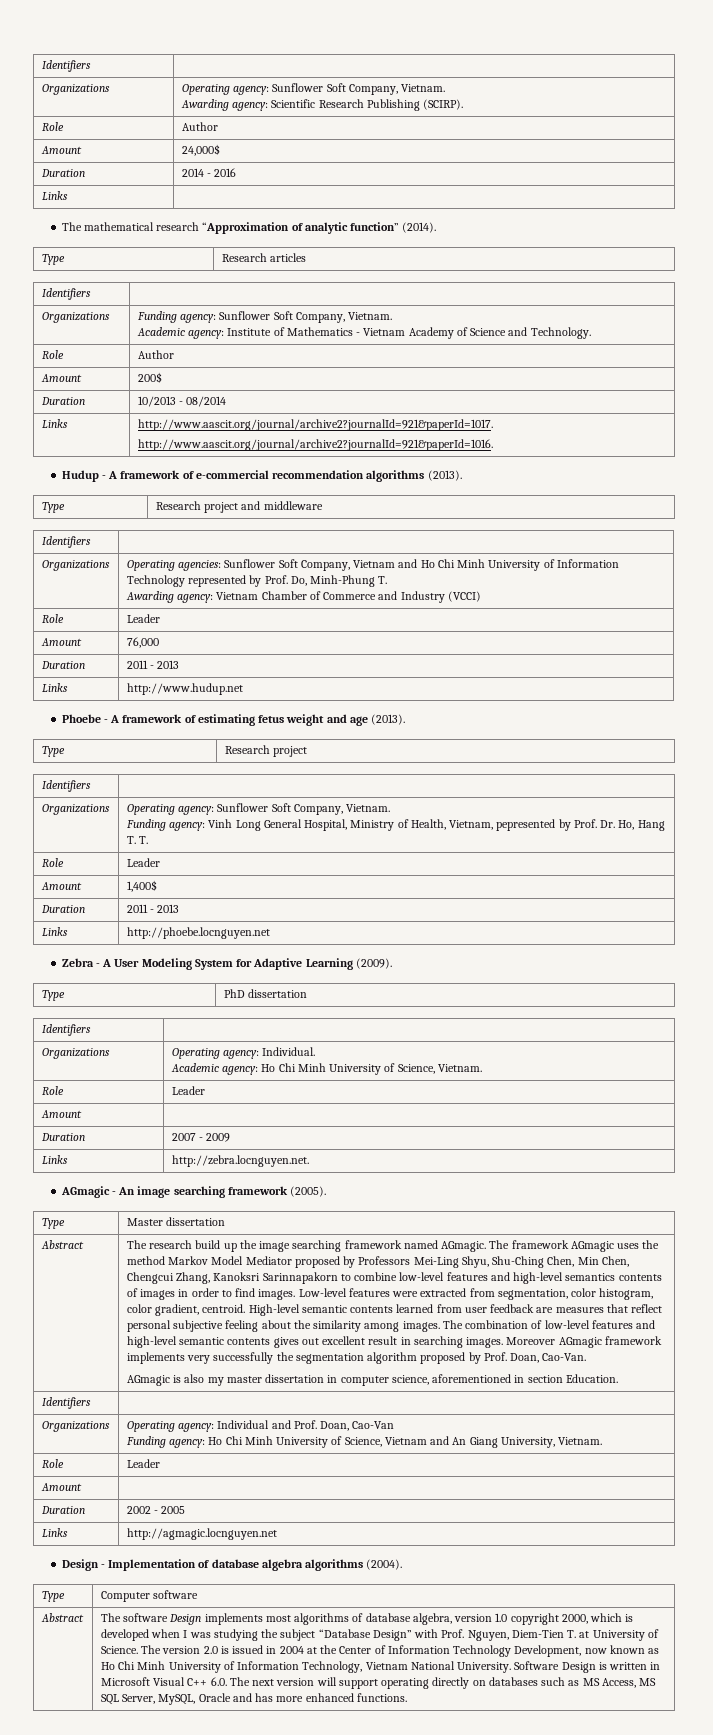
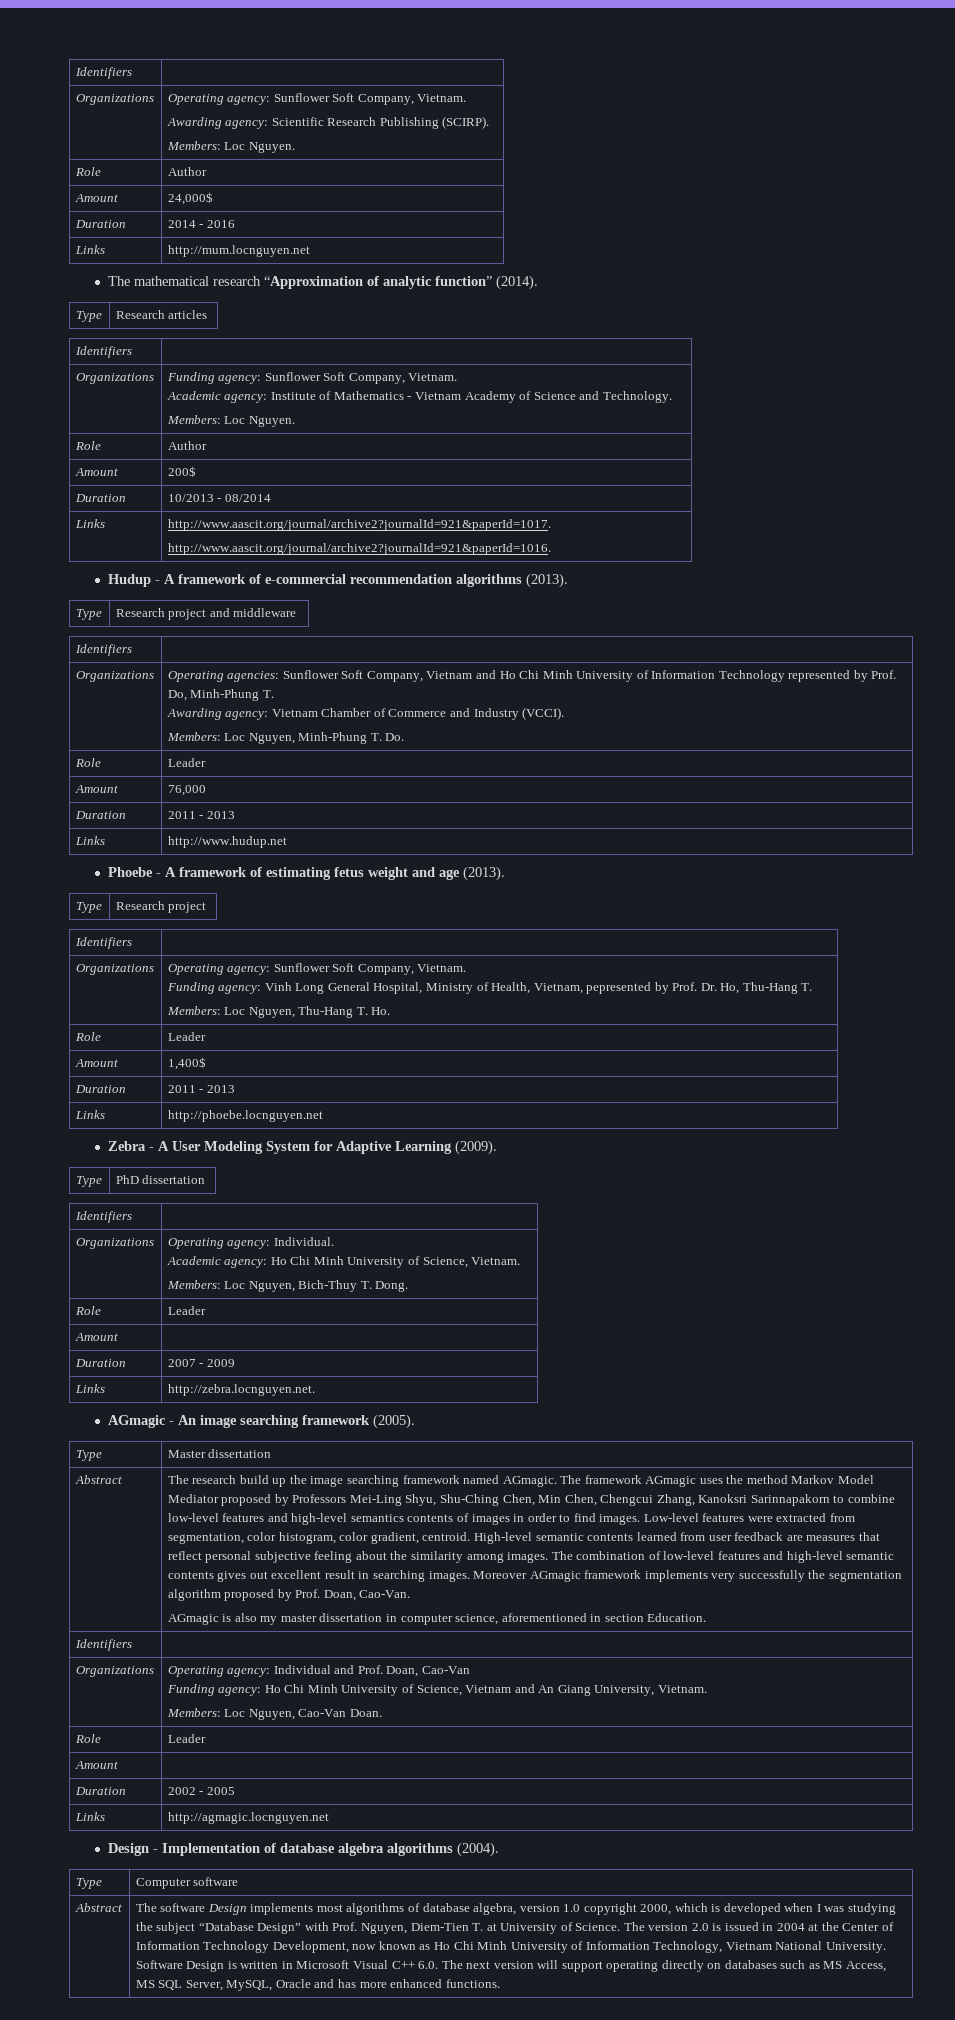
(464, 104) none -> [166,141,295,153] // Members: Loc Nguyen.
(68, 195) none -> [167,245,310,257] http://mum.locnguyen.net
(591, 333) none -> [166,415,295,427] // Members: Loc Nguyen.
[447,591,481,602] (VCCI) -> [522,707,565,720] [166,732,405,744] (VCCI). // Members: Loc Nguyen, Minh-Phung T. Do.
[637,820,665,831] [126,836,149,844] Hang T. T. -> [742,982,813,994] [166,1006,391,1018] Thu-Hang T. // Members: Loc Nguyen, Thu-Hang T. Ho.
(482, 1068) none -> [166,1280,409,1292] // Members: Loc Nguyen, Bich-Thuy T. Dong.
(603, 1441) none -> [166,1708,382,1720] // Members: Loc Nguyen, Cao-Van Doan.

